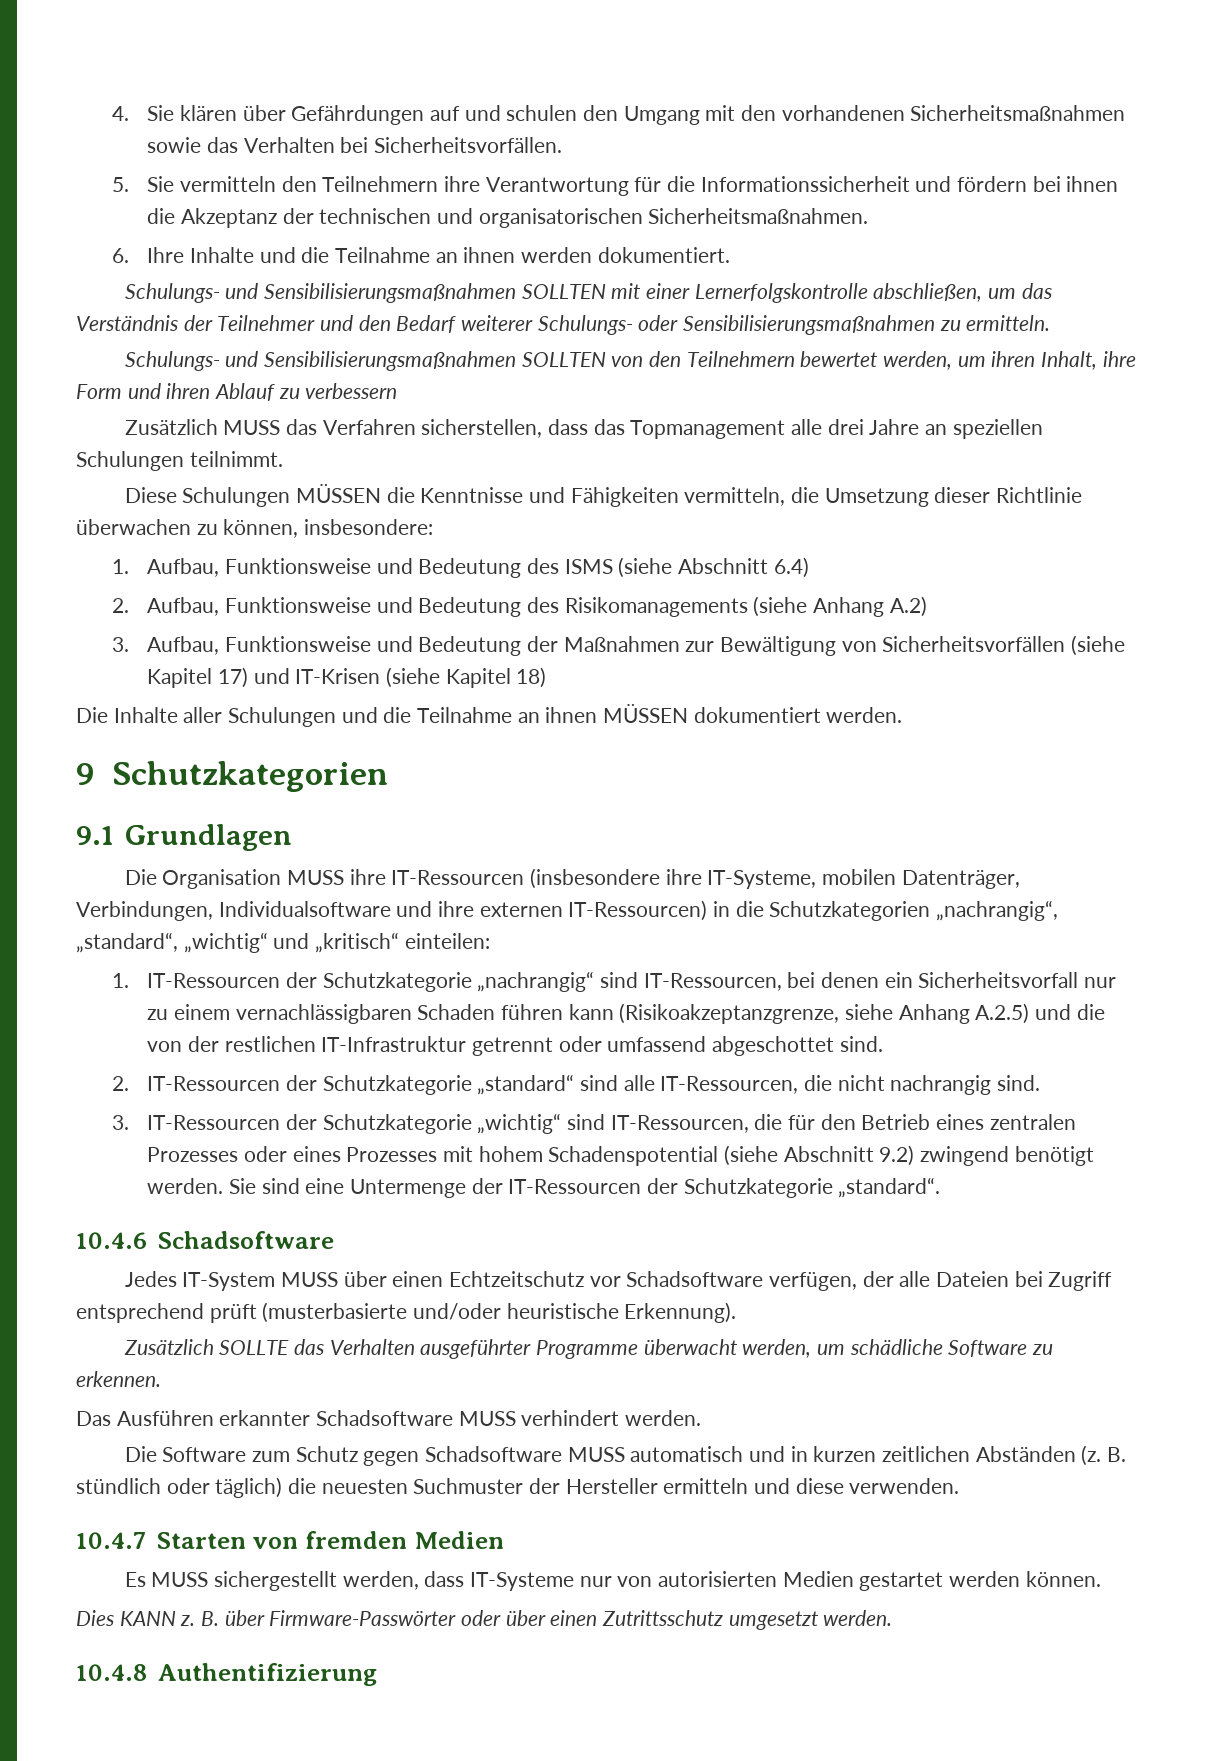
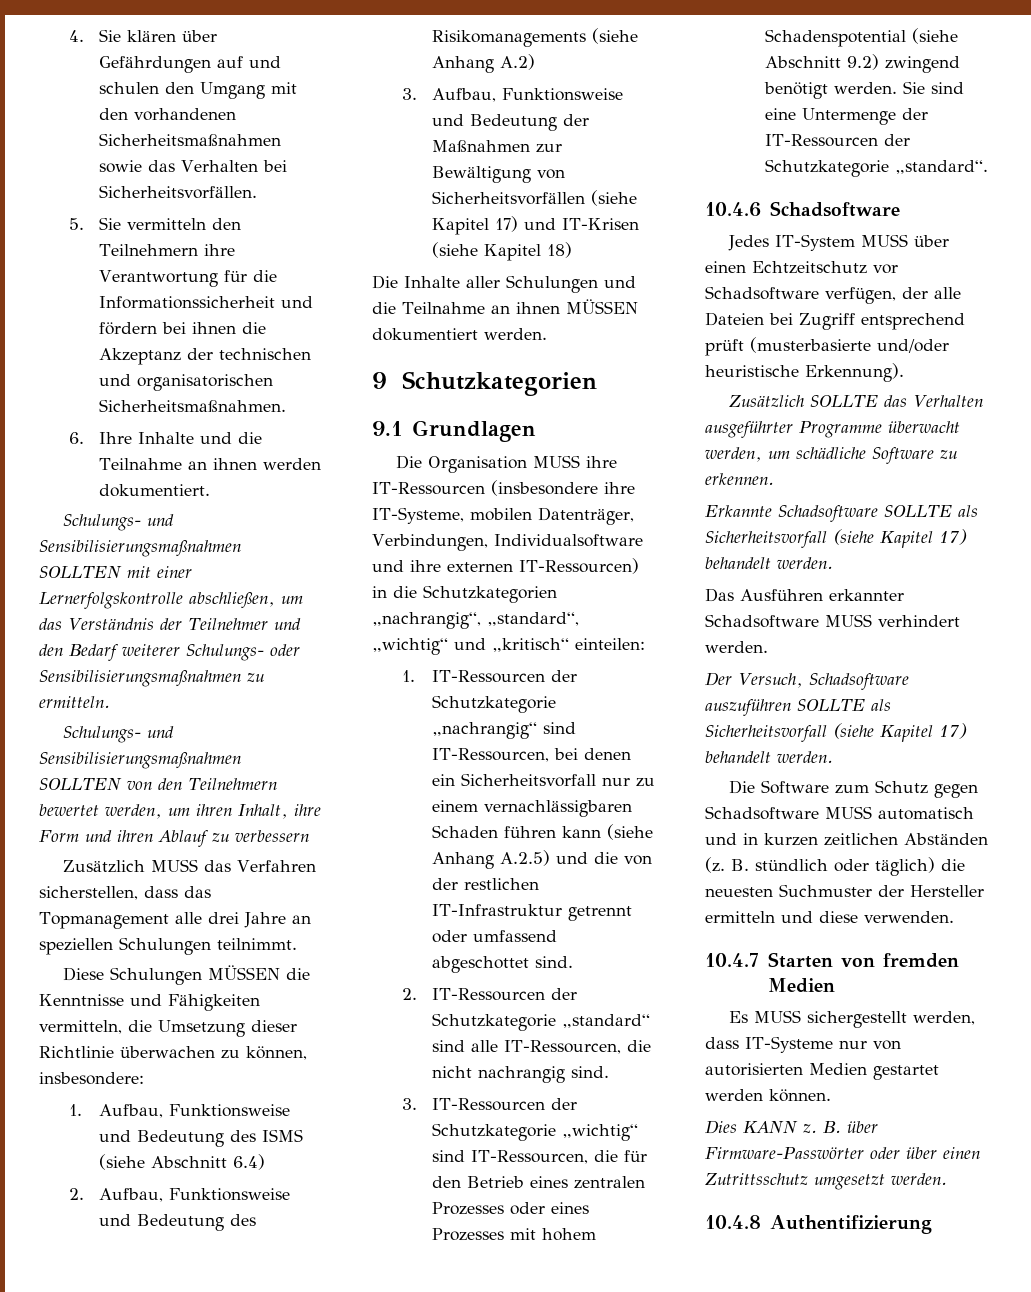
[619,1003,893,1024] (Risikoakzeptanzgrenze, siehe -> [606,824,653,840] (siehe
(161, 1379) none -> [705,505,978,522] [705,529,967,548] [705,557,833,569] // Erkannte Schadsoftware SOLLTE als Sicherheitsvorfall (siehe Kapitel 17) behandelt werden.
(702, 1418) none -> [705,672,909,690] [705,699,891,716] [705,723,967,742] [705,751,833,763] // Der Versuch, Schadsoftware auszuführen SOLLTE als Sicherheitsvorfall (siehe Kapitel 17) behandelt werden.

